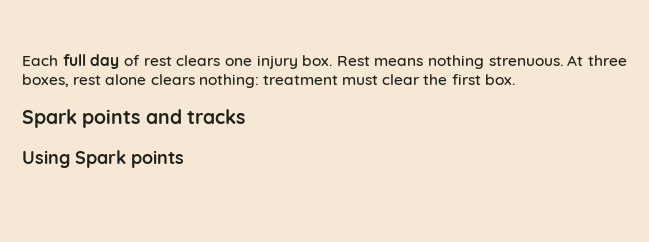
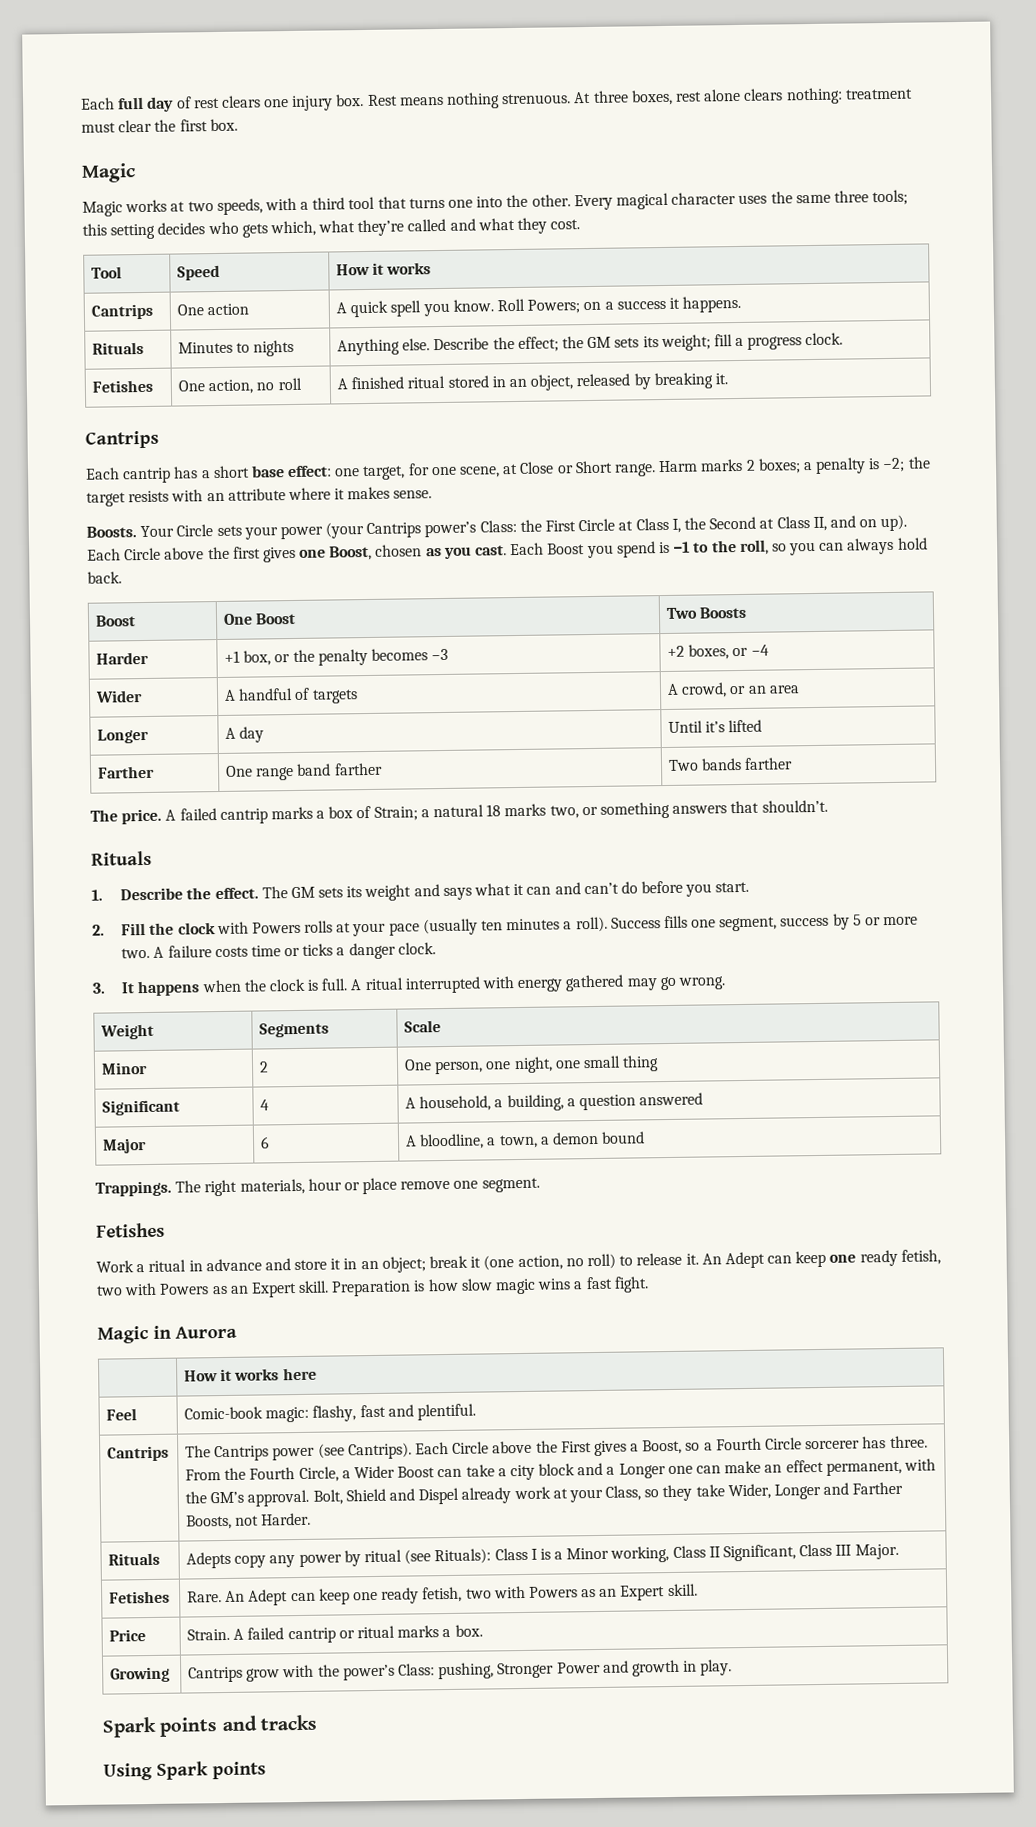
(515, 79) none -> [81,163,136,183] [82,189,909,217] [82,217,581,240] [91,266,123,279] [177,264,221,281] [336,262,432,276] [91,303,154,320] [177,303,250,316] [336,295,742,318] [92,341,145,355] [178,339,295,357] [337,332,844,356] [92,379,154,393] [178,377,302,395] [337,372,728,391] [85,430,159,449] [85,456,931,484] [86,486,433,507] [86,514,908,540] [87,537,928,563] [87,571,122,584] [95,615,137,627] [223,612,297,625] [666,606,748,619] [96,651,150,665] [224,648,449,666] [667,644,769,660] [95,690,144,703] [224,687,358,704] [667,682,800,698] [97,728,150,744] [225,726,265,743] [668,719,763,733] [97,765,156,779] [225,762,383,781] [668,757,794,771] [90,799,828,825] [91,850,152,866] [91,880,750,902] [92,913,919,937] [121,942,436,960] [92,974,726,997] [100,1023,155,1040] [259,1022,330,1038] [404,1020,442,1033] [101,1061,149,1075] [259,1061,270,1073] [404,1055,660,1075] [102,1099,181,1116] [260,1099,270,1111] [405,1092,704,1112] [102,1138,148,1154] [260,1136,271,1149] [405,1131,646,1150] [95,1177,540,1197] [96,1222,165,1238] [96,1249,941,1273] [96,1276,649,1298] [97,1325,237,1344] [184,1367,317,1382] [106,1408,138,1421] [184,1403,477,1423] [107,1445,170,1462] [185,1435,928,1462] [185,1458,936,1482] [185,1481,904,1507] [186,1512,312,1530] [108,1552,161,1566] [186,1543,899,1569] [109,1590,171,1604] [187,1583,698,1606] [109,1629,147,1642] [187,1624,483,1644] [110,1666,171,1683] [188,1659,733,1683] // Magic // Magic works at two speeds, with a third tool that turns one into the other. Every magical character uses the same three tools; this setting decides who gets which, what they’re called and what they cost. // Tool | Speed | How it works // Cantrips | One action | A quick spell you know. Roll Powers; on a success it happens. // Rituals | Minutes to nights | Anything else. Describe the effect; the GM sets its weight; fill a progress clock. // Fetishes | One action, no roll | A finished ritual stored in an object, released by breaking it. // Cantrips // Each cantrip has a short base effect: one target, for one scene, at Close or Short range. Harm marks 2 boxes; a penalty is −2; the target resists with an attribute where it makes sense. // Boosts. Your Circle sets your power (your Cantrips power’s Class: the First Circle at Class I, the Second at Class II, and on up). Each Circle above the first gives one Boost, chosen as you cast. Each Boost you spend is −1 to the roll, so you can always hold back. // Boost | One Boost | Two Boosts // Harder | +1 box, or the penalty becomes −3 | +2 boxes, or −4 // Wider | A handful of targets | A crowd, or an area // Longer | A day | Until it’s lifted // Farther | One range band farther | Two bands farther // The price. A failed cantrip marks a box of Strain; a natural 18 marks two, or something answers that shouldn’t. // Rituals // 1. Describe the effect. The GM sets its weight and says what it can and can’t do before you start. // 2. Fill the clock with Powers rolls at your pace (usually ten minutes a roll). Success fills one segment, success by 5 or more two. A failure costs time or ticks a danger clock. // 3. It happens when the clock is full. A ritual interrupted with energy gathered may go wrong. // Weight | Segments | Scale // Minor | 2 | One person, one night, one small thing // Significant | 4 | A household, a building, a question answered // Major | 6 | A bloodline, a town, a demon bound // Trappings. The right materials, hour or place remove one segment. // Fetishes // Work a ritual in advance and store it in an object; break it (one action, no roll) to release it. An Adept can keep one ready fetish, two with Powers as an Expert skill. Preparation is how slow magic wins a fast fight. // Magic in Aurora // | How it works here // Feel | Comic-book magic: flashy, fast and plentiful. // Cantrips | The Cantrips power (see Cantrips). Each Circle above the First gives a Boost, so a Fourth Circle sorcerer has three. From the Fourth Circle, a Wider Boost can take a city block and a Longer one can make an effect permanent, with the GM’s approval. Bolt, Shield and Dispel already work at your Class, so they take Wider, Longer and Farther Boosts, not Harder. // Rituals | Adepts copy any power by ritual (see Rituals): Class I is a Minor working, Class II Significant, Class III Major. // Fetishes | Rare. An Adept can keep one ready fetish, two with Powers as an Expert skill. // Price | Strain. A failed cantrip or ritual marks a box. // Growing | Cantrips grow with the power’s Class: pushing, Stronger Power and growth in play.

